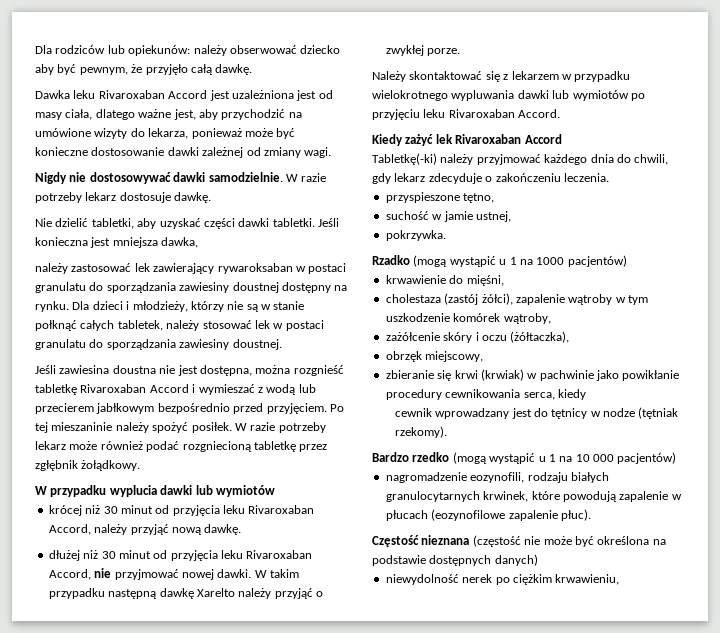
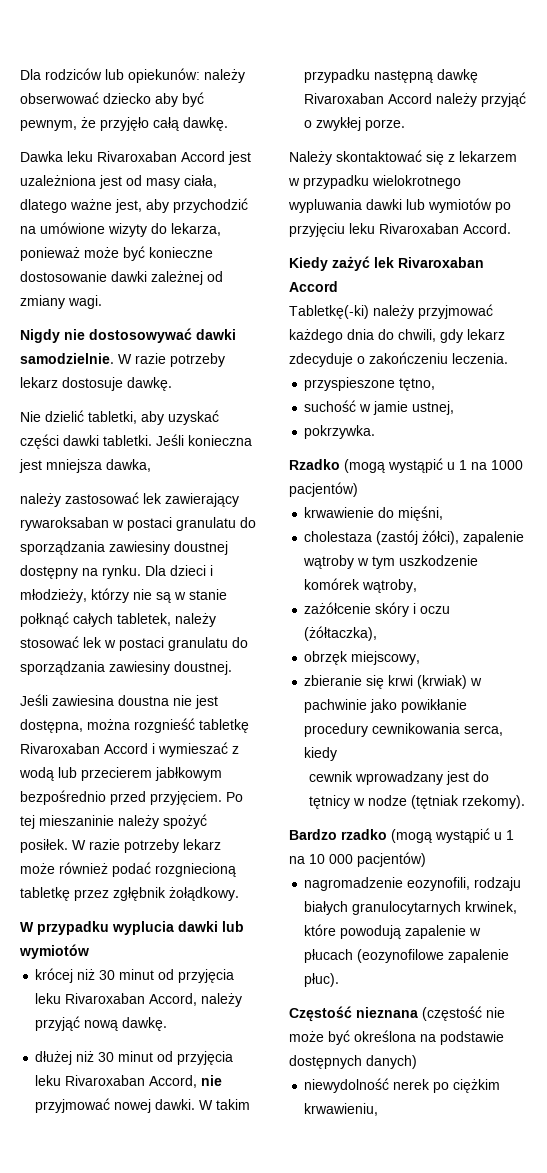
[196,588,235,597] Xarelto -> [304,93,433,104] Rivaroxaban Accord
[412,452,450,462] rzedko -> [341,829,387,840] rzadko

